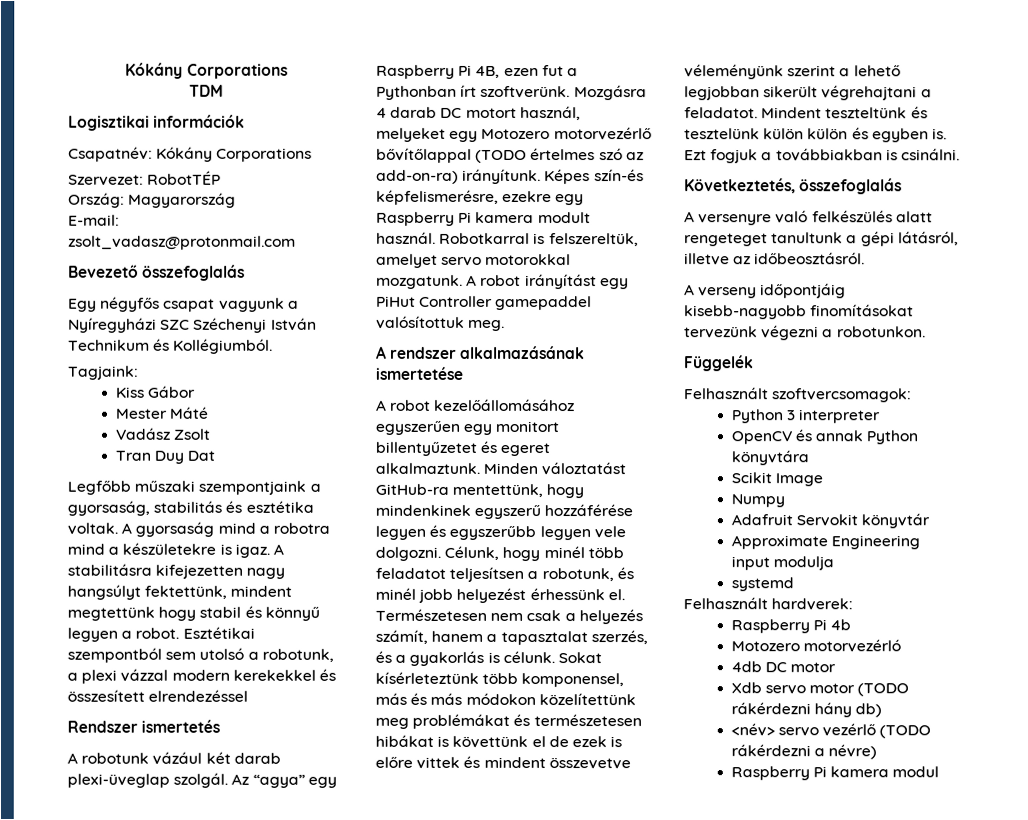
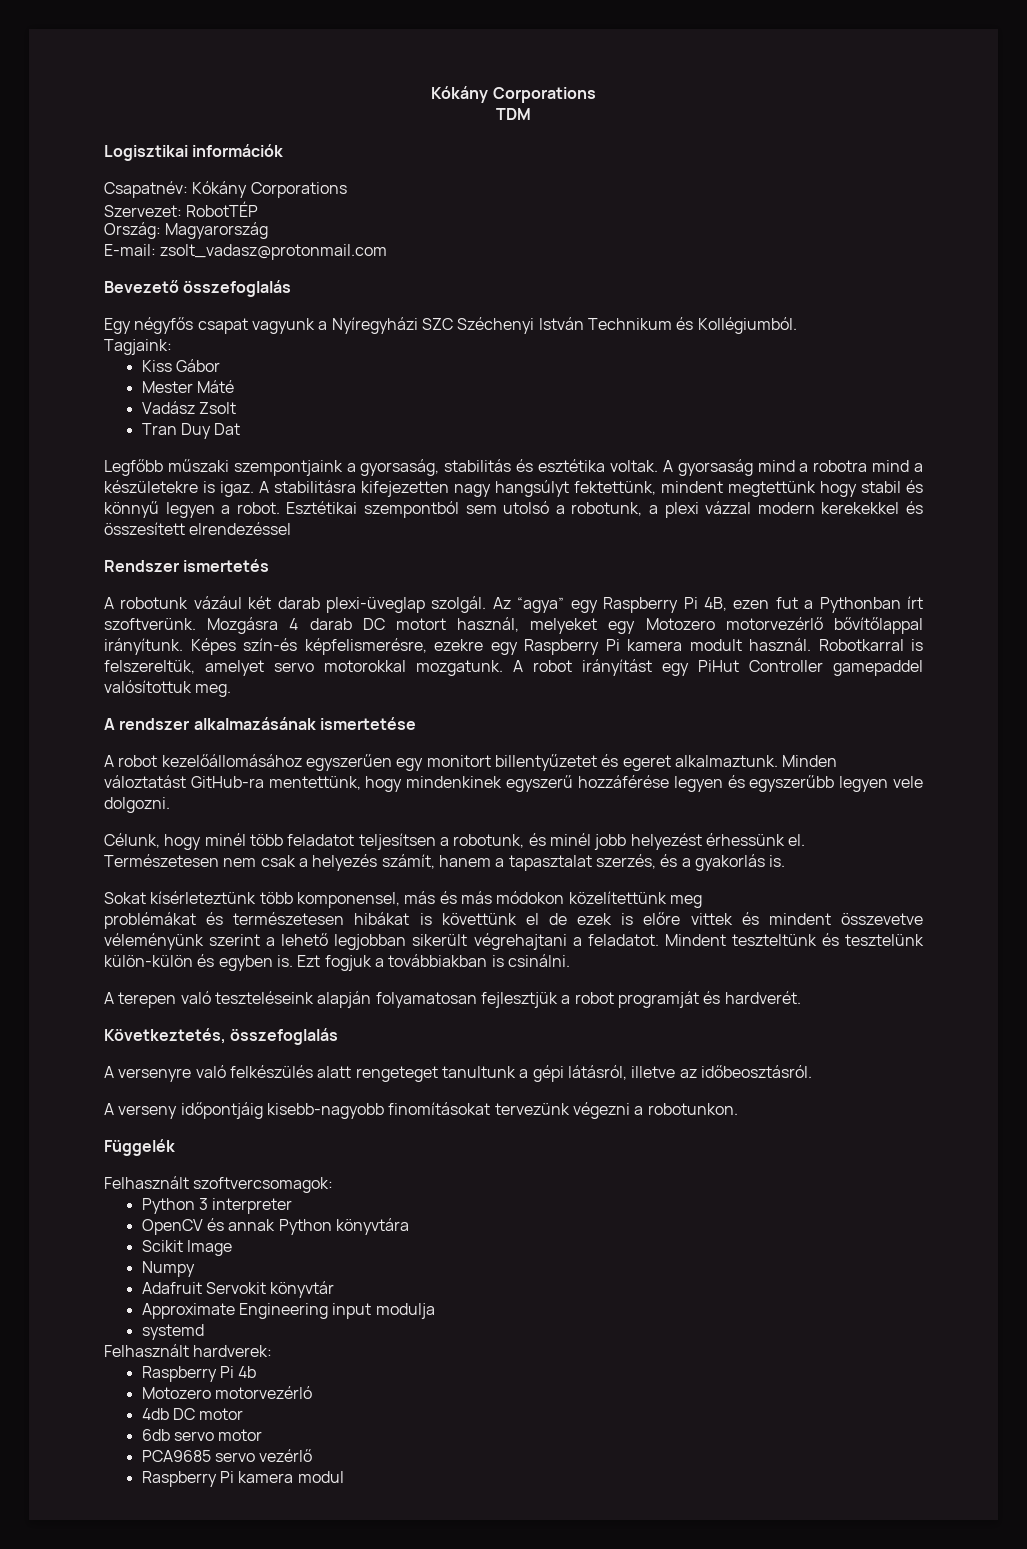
[475,148,644,164] [376,169,459,184] (TODO értelmes szó az add-on-ra) -> (923, 625) none
(441, 553) none -> (170, 805) //
[487,650,555,664] is célunk. -> [769,855,786,867] is. //
(409, 723) none -> (702, 901) //
[763,128,849,140] külön külön -> [104,955,193,967] külön-külön
(960, 154) none -> [104,991,801,1008] // A terepen való teszteléseink alapján folyamatosan fejlesztjük a robot programját és hardverét.
[730,682,762,694] Xdb -> [141,1429,170,1441] 6db
[857,683,910,697] [730,702,882,718] [730,723,932,739] [730,744,877,760] (TODO rákérdezni hány db) // <név> servo vezérlő (TODO rákérdezni a névre) -> [141,1449,313,1462] // PCA9685 servo vezérlő

